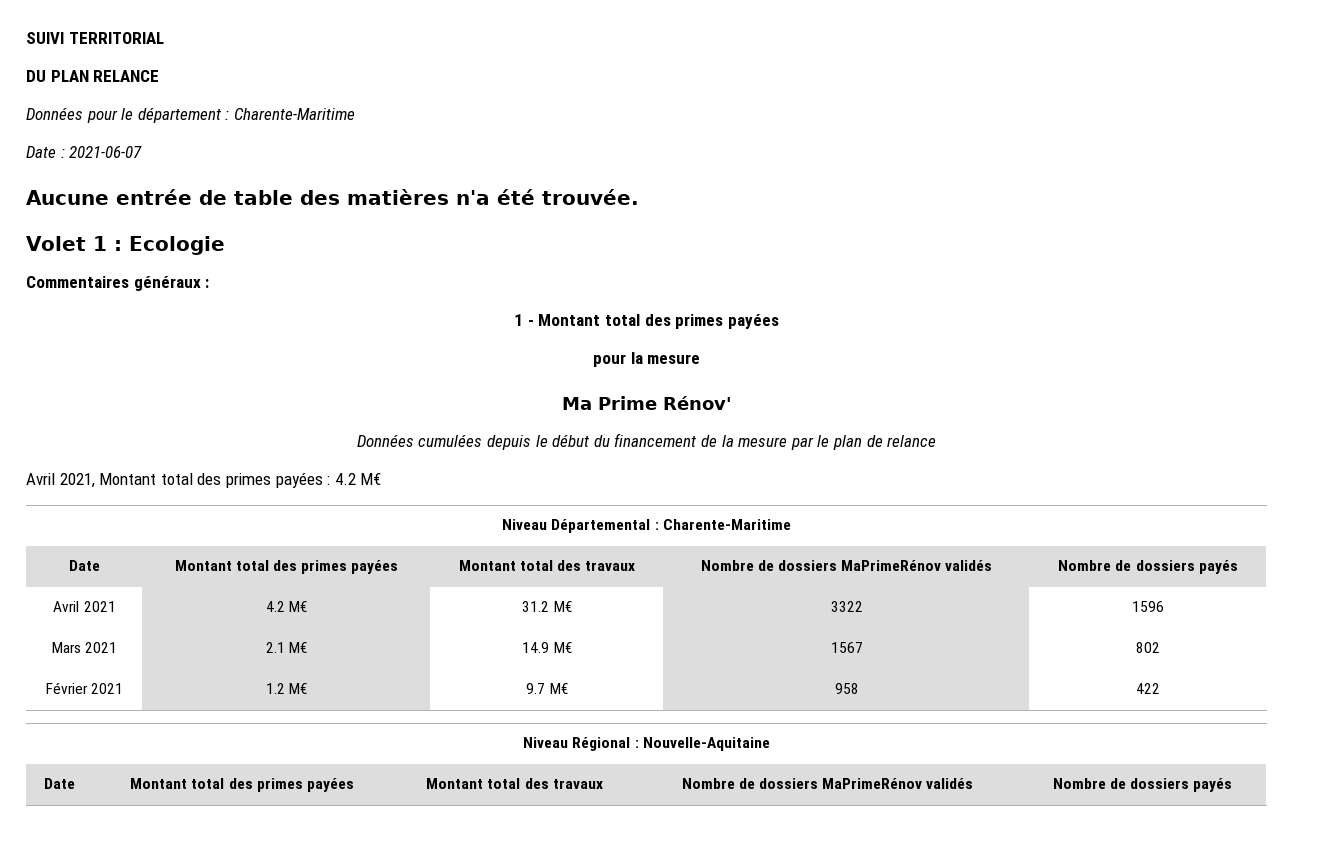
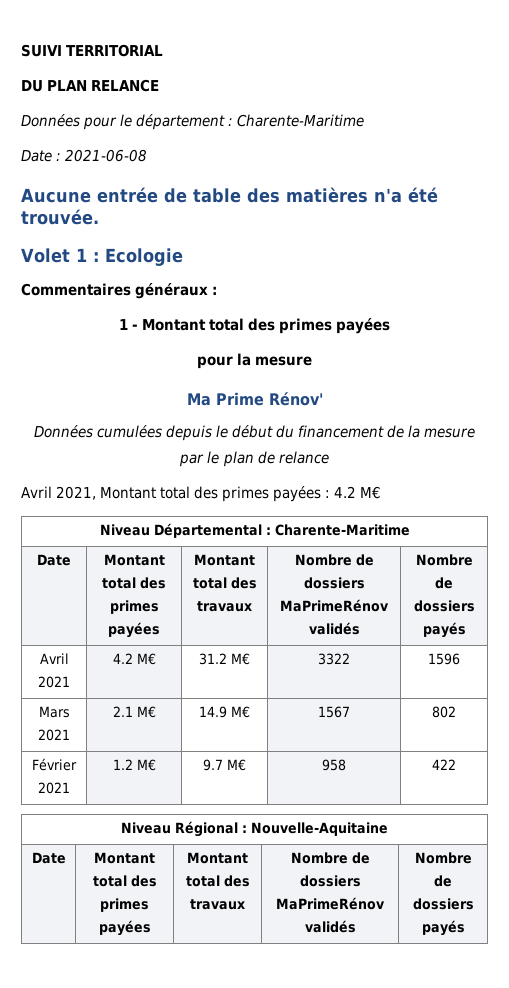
[69,146,143,158] 2021-06-07 -> [65,149,148,162] 2021-06-08

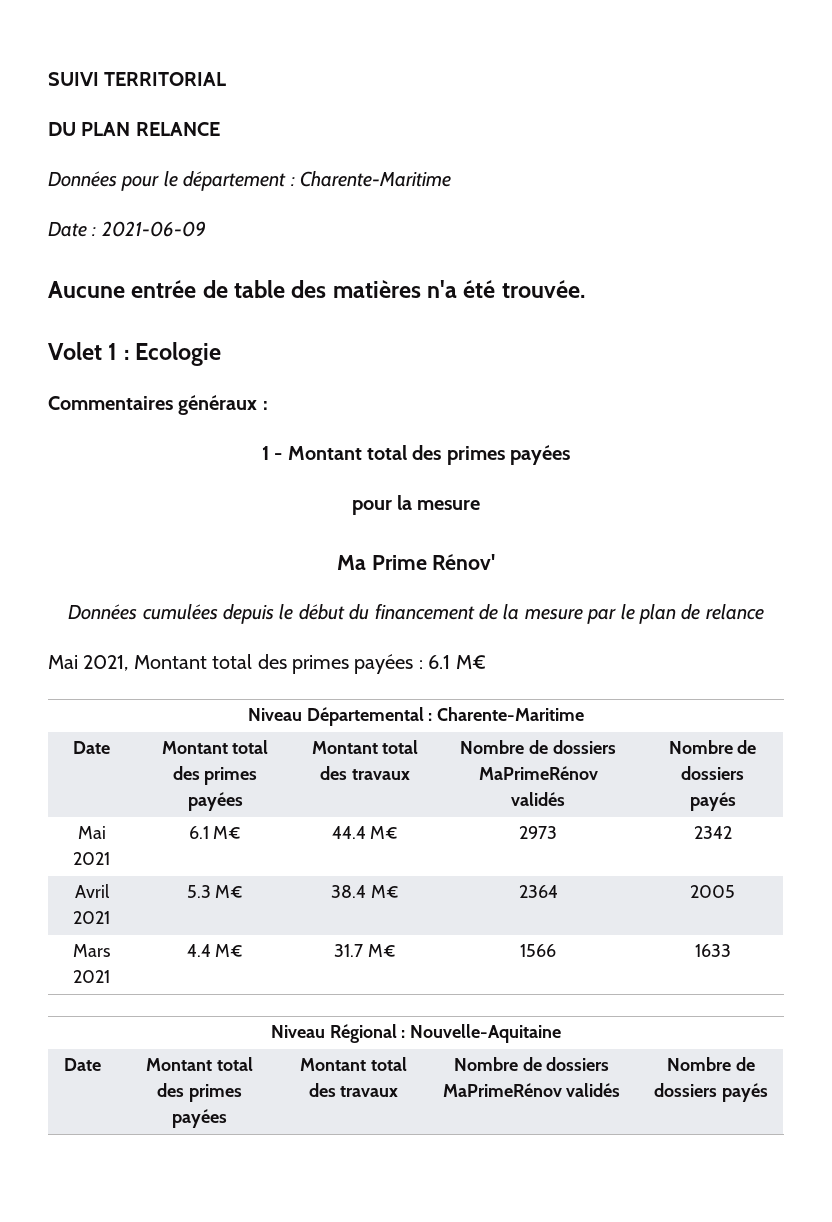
[65,149,148,162] 2021-06-08 -> [101,221,206,237] 2021-06-09
[21,486,52,498] Avril -> [48,655,78,669] Mai
[334,486,357,498] 4.2 -> [428,655,451,669] 6.1
(466, 630) none -> [77,826,106,839] [73,852,110,865] [188,826,242,839] [331,826,399,839] [519,826,557,839] [693,826,732,839] // Mai 2021 | 6.1 M€ | 44.4 M€ | 2973 | 2342
[112,653,156,665] [199,653,250,665] [318,653,350,665] [428,653,460,665] 4.2 M€ | 31.2 M€ | 3322 | 1596 -> [186,885,244,898] [331,885,399,898] [518,885,558,898] [690,885,735,898] 5.3 M€ | 38.4 M€ | 2364 | 2005
[112,706,156,718] [199,706,250,718] [318,706,350,718] [432,706,456,718] [32,758,77,771] [38,782,70,794] [112,759,156,771] [203,759,246,771] [322,759,346,771] [432,759,456,770] 2.1 M€ | 14.9 M€ | 1567 | 802 // Février 2021 | 1.2 M€ | 9.7 M€ | 958 | 422 -> [186,944,244,957] [334,944,396,957] [520,944,556,957] [694,944,731,957] 4.4 M€ | 31.7 M€ | 1566 | 1633

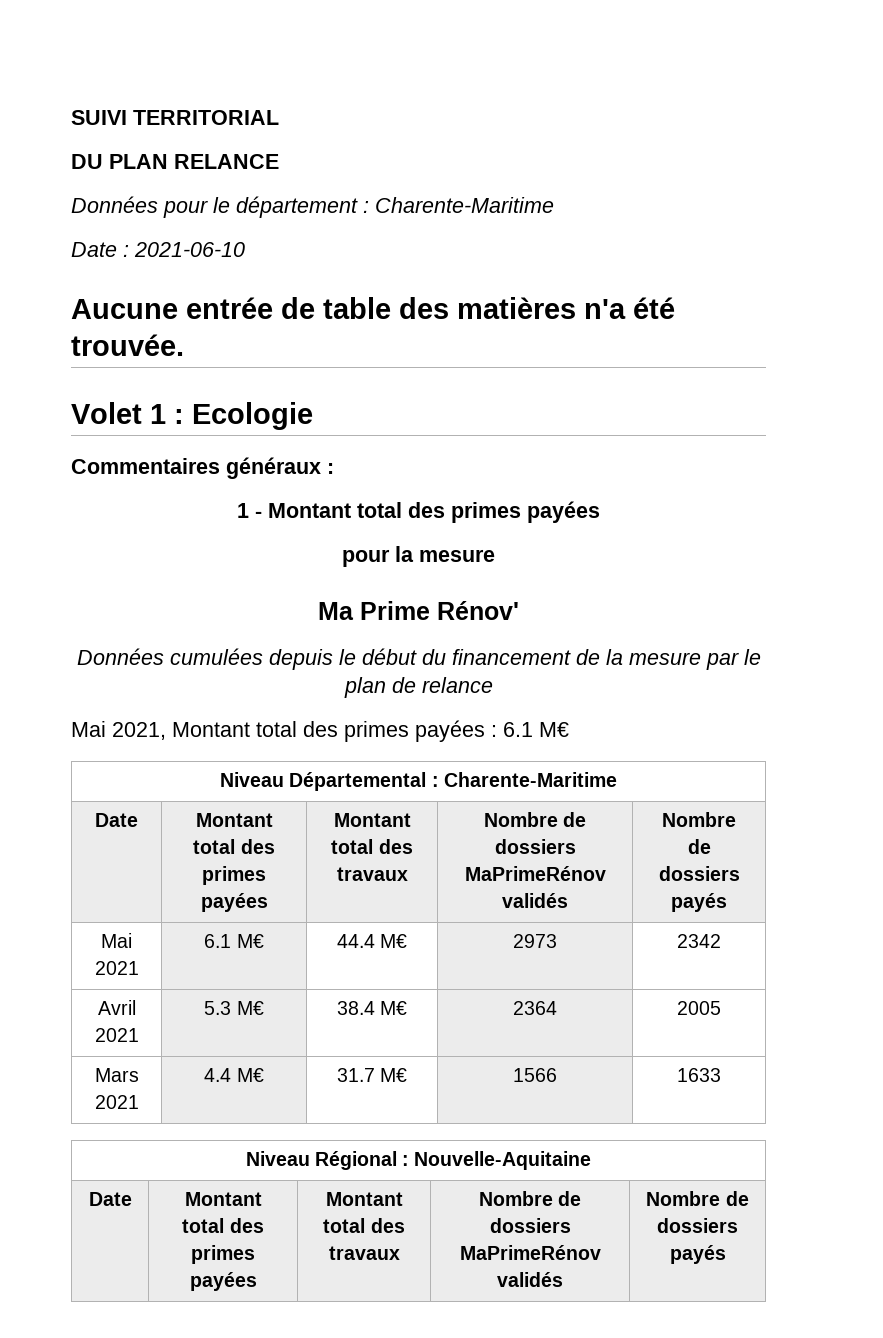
[101,221,206,237] 2021-06-09 -> [134,242,245,257] 2021-06-10

